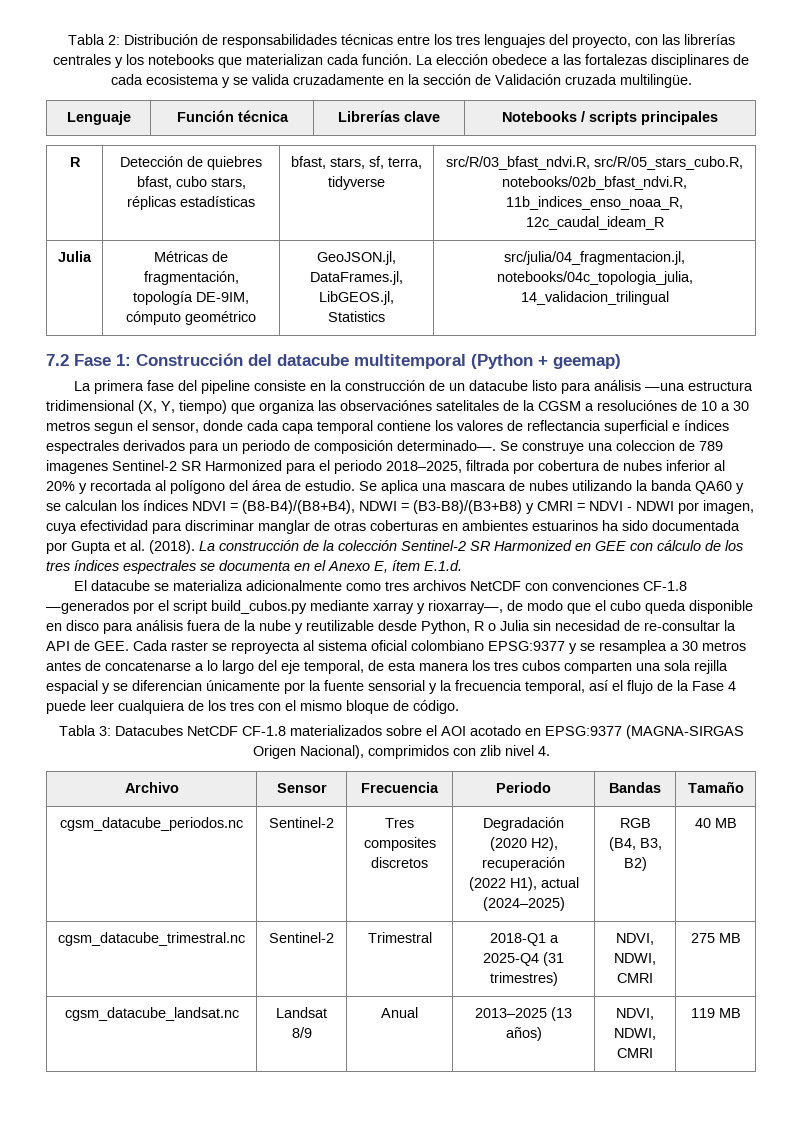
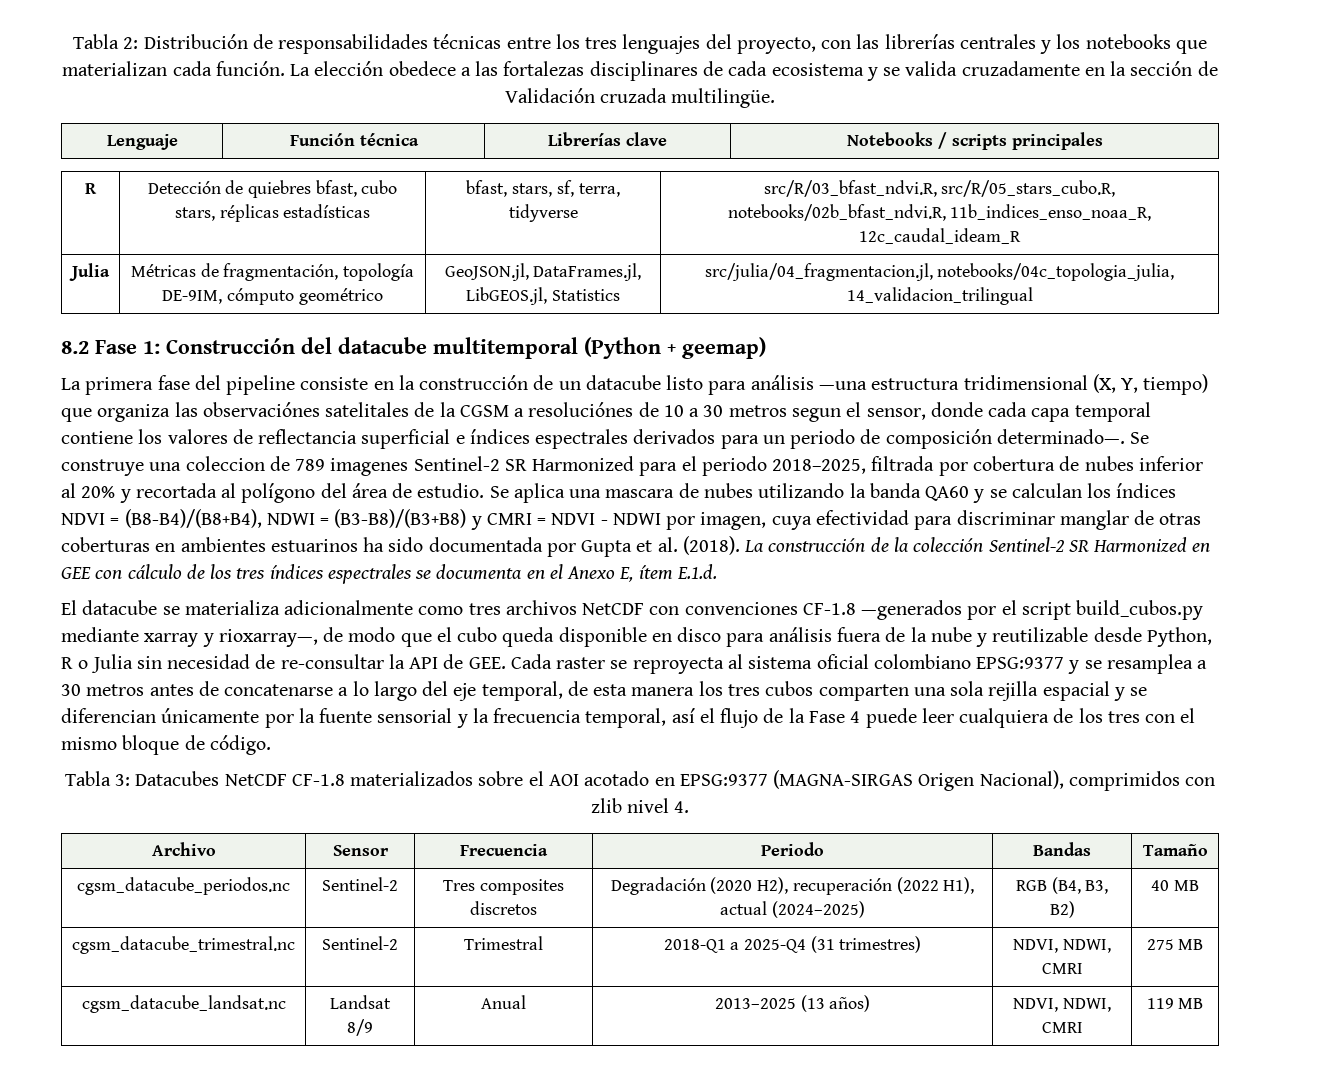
[46,354,69,366] 7.2 -> [61,341,89,354] 8.2

